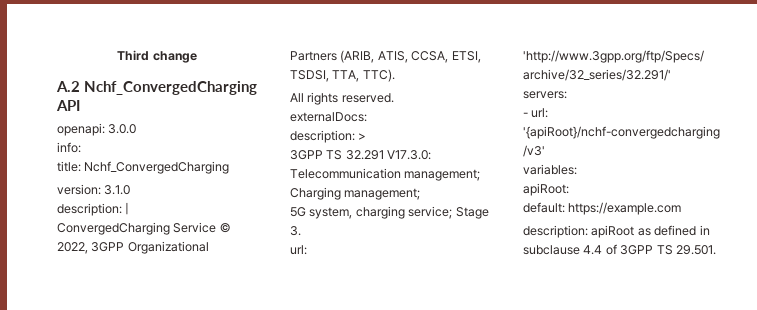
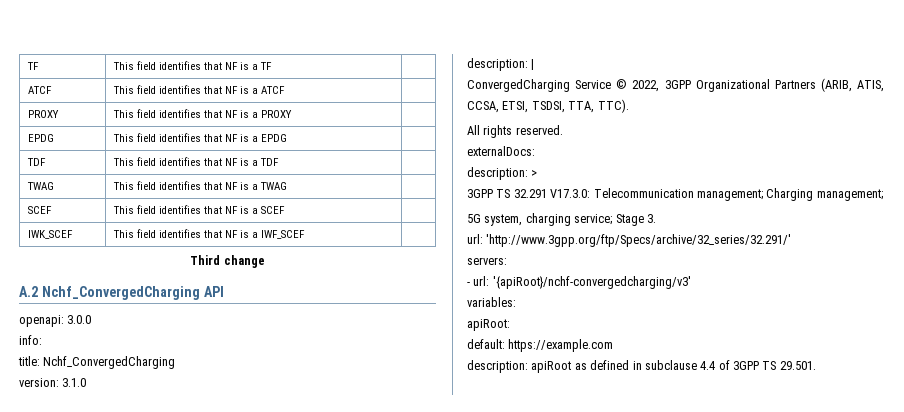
(117, 55) none -> [27,62,40,70] [113,61,273,70] [28,86,53,94] [113,85,286,94] [28,110,60,118] [113,109,293,118] [28,134,55,142] [113,133,288,142] [27,158,47,166] [113,157,280,166] [27,182,55,190] [113,181,288,190] [28,206,53,214] [113,205,286,214] [28,230,74,239] [113,229,306,239] TF | This field identifies that NF is a TF | // ATCF | This field identifies that NF is a ATCF | // PROXY | This field identifies that NF is a PROXY | // EPDG | This field identifies that NF is a EPDG | // TDF | This field identifies that NF is a TDF | // TWAG | This field identifies that NF is a TWAG | // SCEF | This field identifies that NF is a SCEF | // IWK_SCEF | This field identifies that NF is a IWF_SCEF | //

